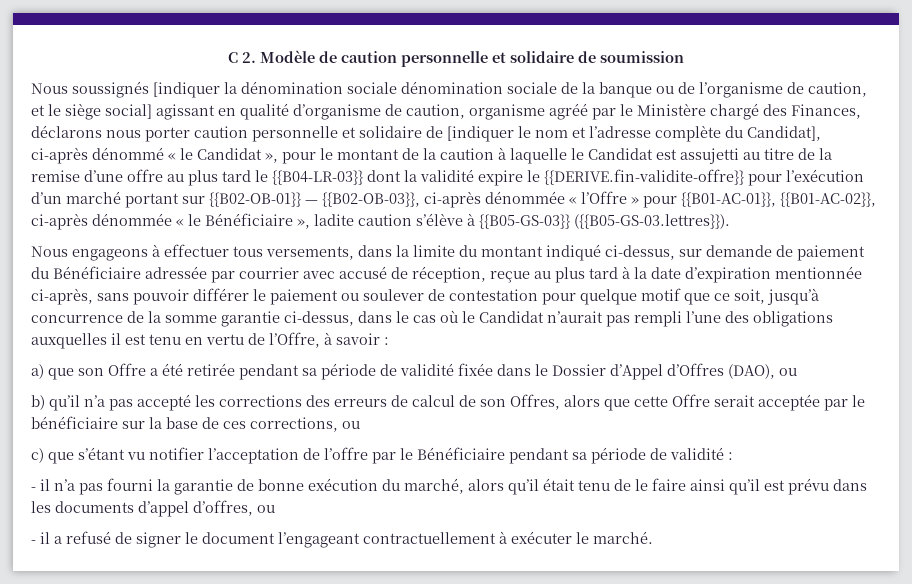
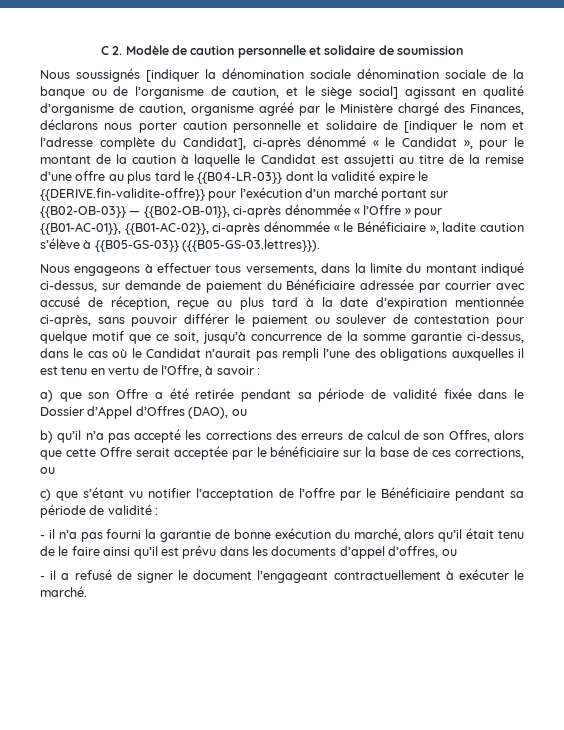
[209,192,420,207] {{B02-OB-01}} — {{B02-OB-03}}, -> [40,206,230,218] {{B02-OB-03}} — {{B02-OB-01}},

